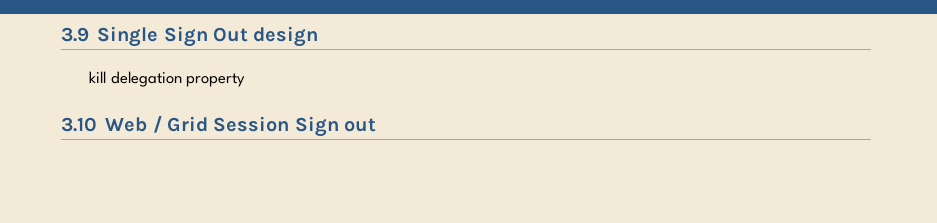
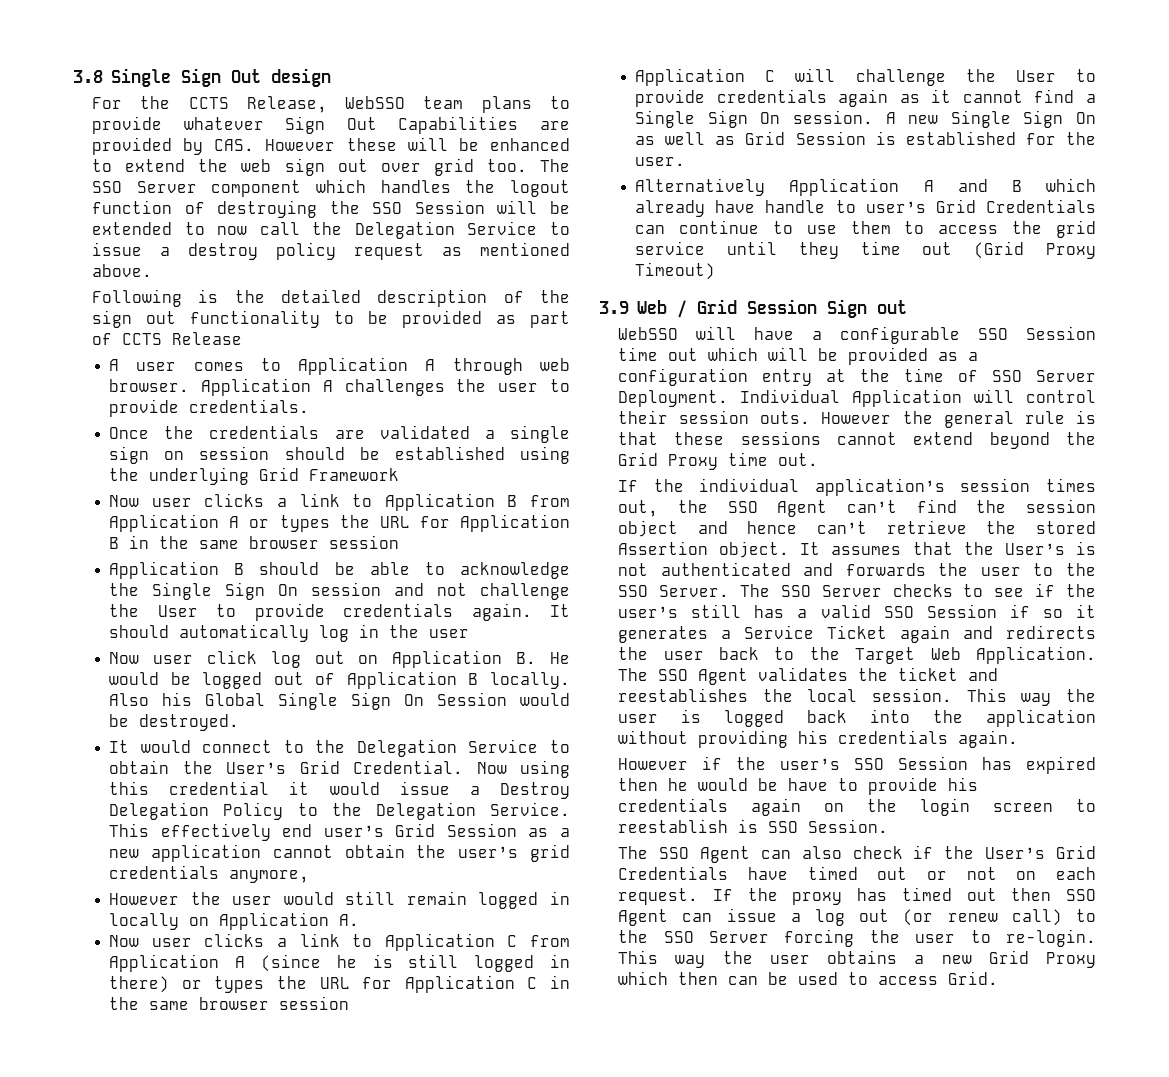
[61,27,89,42] 3.9 -> [73,70,103,83] 3.8
[89,71,246,87] [61,117,97,132] kill delegation property // 3.10 -> [92,96,570,113] [92,116,570,134] [92,137,570,155] [92,158,570,176] [92,179,570,197] [92,200,570,218] [92,221,570,239] [92,242,570,260] [92,264,153,277] [92,289,570,307] [92,310,570,328] [92,332,243,345] [109,357,570,375] [109,378,570,396] [109,399,310,417] [109,425,570,443] [109,446,570,464] [109,467,400,485] [109,493,570,511] [109,514,570,532] [109,535,400,549] [109,561,570,579] [109,582,570,600] [109,603,570,621] [109,624,470,642] [109,650,570,668] [109,671,570,689] [109,692,571,710] [109,714,240,731] [109,739,570,757] [109,760,570,778] [109,781,570,799] [109,802,570,820] [109,823,570,841] [109,844,570,862] [109,865,310,883] [109,891,570,909] [109,912,360,930] [109,933,570,951] [109,954,570,972] [109,975,570,993] [109,996,350,1010] [635,68,1096,86] [635,89,1096,107] [635,110,1096,128] [635,131,1096,145] [635,157,686,166] [635,178,1096,196] [635,199,1096,217] [635,220,1096,238] [635,241,1096,259] [635,262,716,280] [599,301,629,314] For the CCTS Release, WebSSO team plans to provide whatever Sign Out Capabilities are provided by CAS. However these will be enhanced to extend the web sign out over grid too. The SSO Server component which handles the logout function of destroying the SSO Session will be extended to now call the Delegation Service to issue a destroy policy request as mentioned above. // Following is the detailed description of the sign out functionality to be provided as part of CCTS Release // A user comes to Application A through web browser. Application A challenges the user to provide credentials. // Once the credentials are validated a single sign on session should be established using the underlying Grid Framework // Now user clicks a link to Application B from Application A or types the URL for Application B in the same browser session // Application B should be able to acknowledge the Single Sign On session and not challenge the User to provide credentials again. It should automatically log in the user // Now user click log out on Application B. He would be logged out of Application B locally. Also his Global Single Sign On Session would be destroyed. // It would connect to the Delegation Service to obtain the User’s Grid Credential. Now using this credential it would issue a Destroy Delegation Policy to the Delegation Service. This effectively end user’s Grid Session as a new application cannot obtain the user’s grid credentials anymore, // However the user would still remain logged in locally on Application A. // Now user clicks a link to Application C from Application A (since he is still logged in there) or types the URL for Application C in the same browser session // Application C will challenge the User to provide credentials again as it cannot find a Single Sign On session. A new Single Sign On as well as Grid Session is established for the user. // Alternatively Application A and B which already have handle to user’s Grid Credentials can continue to use them to access the grid service until they time out (Grid Proxy Timeout) // 3.9
(377, 125) none -> [618,326,1096,344] [618,347,979,365] [618,368,1096,386] [618,389,1096,407] [618,410,1096,428] [618,431,1096,449] [618,452,819,470] [618,478,1096,496] [618,499,1096,517] [618,520,1096,537] [618,541,1096,558] [618,562,1096,576] [618,583,1096,597] [618,604,1096,618] [618,625,1096,643] [618,646,1096,664] [618,667,999,685] [618,688,1096,706] [618,709,1096,727] [618,730,1019,748] [618,756,1096,774] [618,777,979,795] [618,798,1096,816] [618,819,889,833] [618,845,1096,863] [618,866,1096,880] [618,887,1096,905] [618,908,1096,926] [618,929,1096,947] [618,950,1096,968] [618,971,999,985] // WebSSO will have a configurable SSO Session time out which will be provided as a configuration entry at the time of SSO Server Deployment. Individual Application will control their session outs. However the general rule is that these sessions cannot extend beyond the Grid Proxy time out. // If the individual application’s session times out, the SSO Agent can’t find the session object and hence can’t retrieve the stored Assertion object. It assumes that the User’s is not authenticated and forwards the user to the SSO Server. The SSO Server checks to see if the user’s still has a valid SSO Session if so it generates a Service Ticket again and redirects the user back to the Target Web Application. The SSO Agent validates the ticket and reestablishes the local session. This way the user is logged back into the application without providing his credentials again. // However if the user’s SSO Session has expired then he would be have to provide his credentials again on the login screen to reestablish is SSO Session. // The SSO Agent can also check if the User’s Grid Credentials have timed out or not on each request. If the proxy has timed out then SSO Agent can issue a log out (or renew call) to the SSO Server forcing the user to re-login. This way the user obtains a new Grid Proxy which then can be used to access Grid.

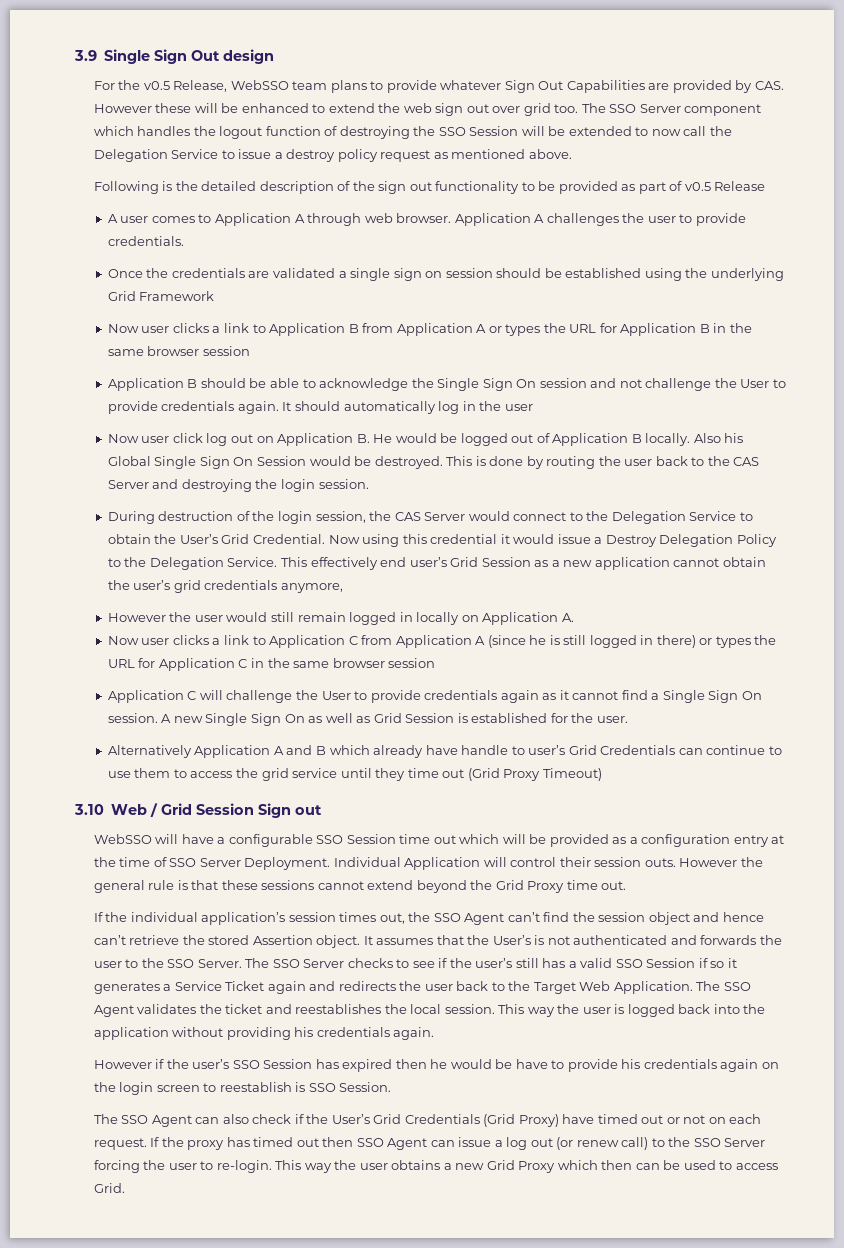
[73,70,103,83] 3.8 -> [74,50,97,61] 3.9
[188,97,229,109] CCTS -> [143,81,170,90] v0.5
[122,333,163,345] CCTS -> [684,182,711,191] v0.5
[109,740,130,753] // It -> [446,456,760,469] [107,479,369,492] [107,511,466,524] This is done by routing the user back to the CAS Server and destroying the login session. // During destruction of the login session, the CAS Server
[599,301,629,314] 3.9 -> [74,804,104,815] 3.10
(729, 873) none -> [483,1114,559,1127] (Grid Proxy)

